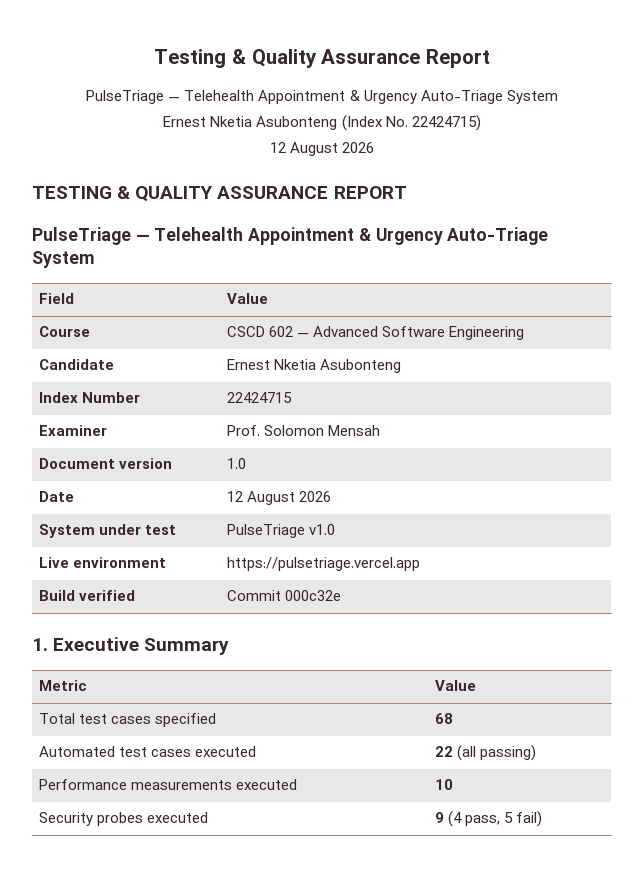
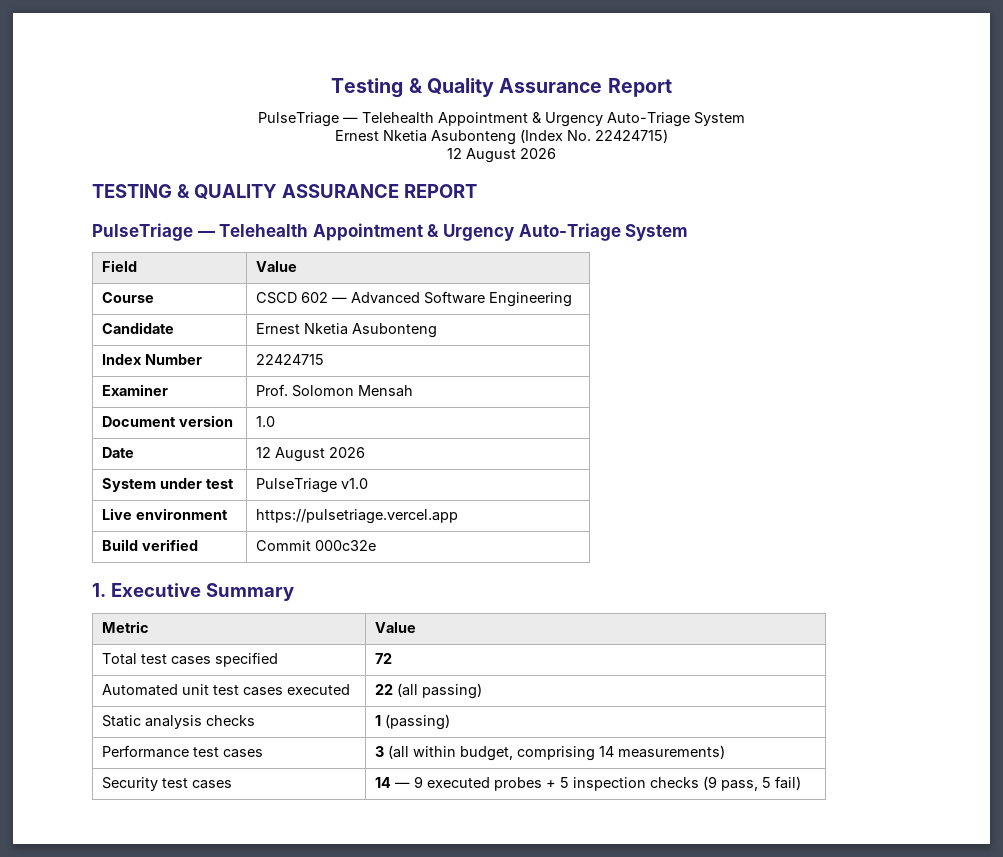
[434,713,453,724] 68 -> [375,653,393,664] 72
(115, 751) none -> [182,684,210,695] unit
[38,779,297,790] [434,779,453,790] [38,812,208,826] [434,811,462,827] Performance measurements executed | 10 // Security probes executed | 9 (4 -> [102,715,256,729] [375,714,451,730] [102,745,264,758] [375,745,726,761] [102,777,233,791] [375,776,718,791] Static analysis checks | 1 (passing) // Performance test cases | 3 (all within budget, comprising 14 measurements) // Security test cases | 14 — 9 executed probes + 5 inspection checks (9

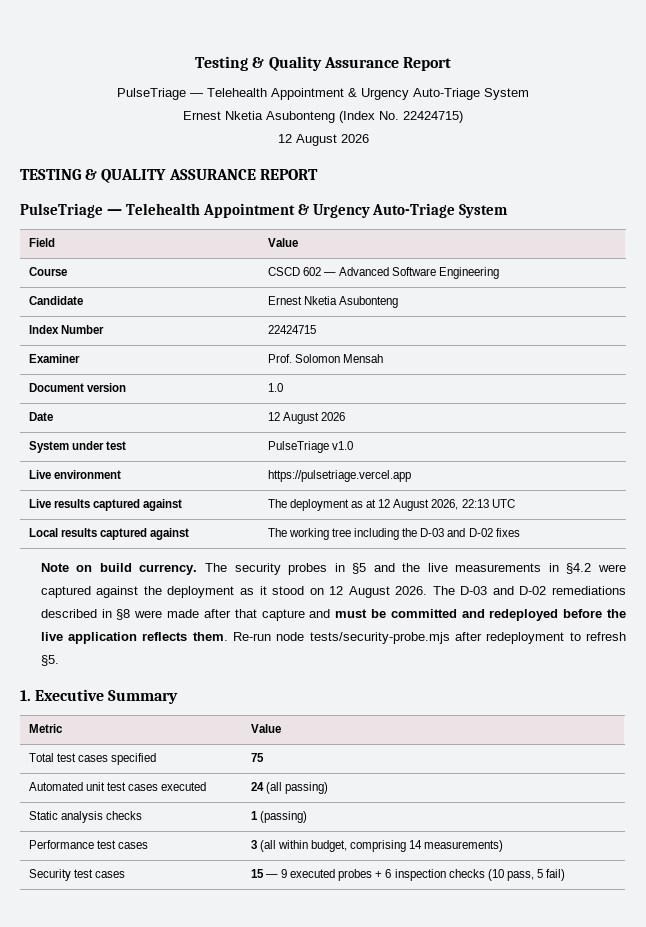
[102,539,199,551] [256,540,377,551] Build verified | Commit 000c32e -> [28,499,183,511] [267,499,515,511] [28,528,190,540] [267,528,520,540] [40,563,626,575] [40,586,626,598] [40,609,626,621] [40,632,626,644] [40,655,59,666] Live results captured against | The deployment as at 12 August 2026, 22:13 UTC // Local results captured against | The working tree including the D-03 and D-02 fixes // Note on build currency. The security probes in §5 and the live measurements in §4.2 were captured against the deployment as it stood on 12 August 2026. The D-03 and D-02 remediations described in §8 were made after that capture and must be committed and redeployed before the live application reflects them. Re-run node tests/security-probe.mjs after redeployment to refresh §5.
[375,653,393,664] 72 -> [250,753,264,762] 75
[375,684,394,695] 22 -> [250,782,264,791] 24
[375,777,392,788] 14 -> [250,869,264,878] 15
[560,777,570,788] 5 -> [385,869,392,878] 6
[703,776,718,790] (9 -> [487,869,504,881] (10

